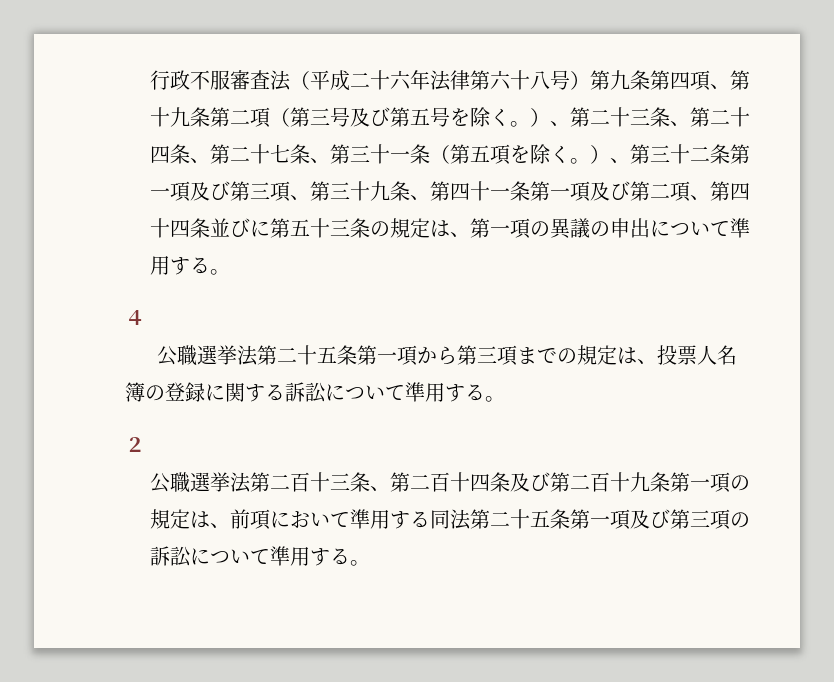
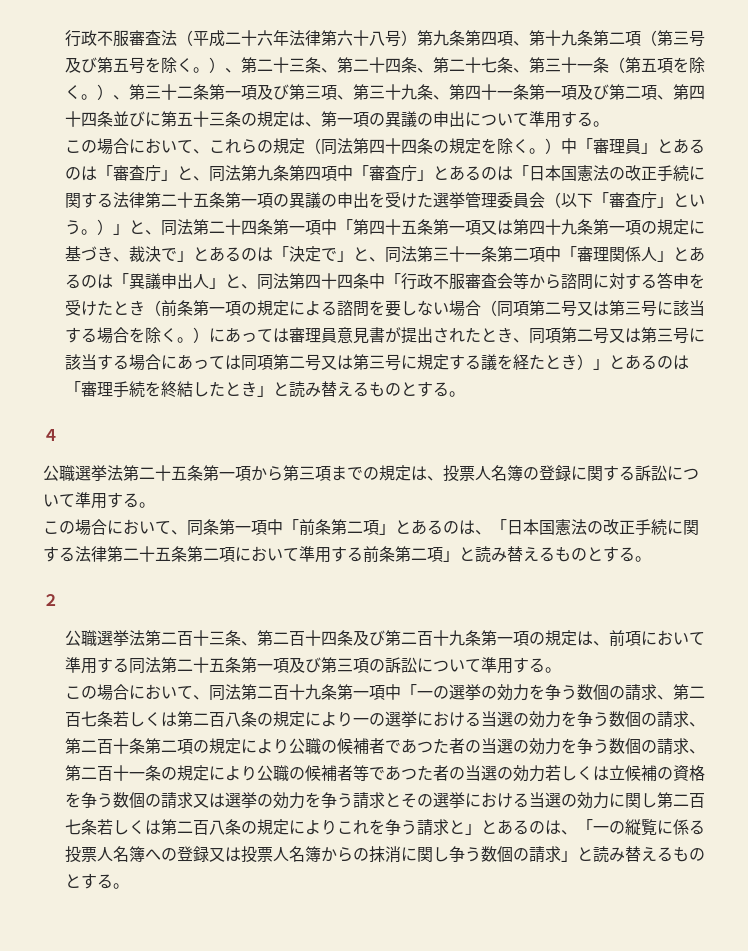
(230, 272) none -> [64,138,705,155] [64,165,705,182] [64,192,705,208] [64,219,705,236] [64,246,705,263] [64,273,705,290] [64,300,705,317] [64,327,705,344] [64,354,689,371] [64,381,465,398] // この場合において、これらの規定（同法第四十四条の規定を除く。）中「審理員」とあるのは「審査庁」と、同法第九条第四項中「審査庁」とあるのは「日本国憲法の改正手続に関する法律第二十五条第一項の異議の申出を受けた選挙管理委員会（以下「審査庁」という。）」と、同法第二十四条第一項中「第四十五条第一項又は第四十九条第一項の規定に基づき、裁決で」とあるのは「決定で」と、同法第三十一条第二項中「審理関係人」とあるのは「異議申出人」と、同法第四十四条中「行政不服審査会等から諮問に対する答申を受けたとき（前条第一項の規定による諮問を要しない場合（同項第二号又は第三号に該当する場合を除く。）にあっては審理員意見書が提出されたとき、同項第二号又は第三号に該当する場合にあっては同項第二号又は第三号に規定する議を経たとき）」とあるのは「審理手続を終結したとき」と読み替えるものとする。
(505, 399) none -> [43,519,699,536] [43,546,651,563] // この場合において、同条第一項中「前条第二項」とあるのは、「日本国憲法の改正手続に関する法律第二十五条第二項において準用する前条第二項」と読み替えるものとする。
(370, 563) none -> [64,684,705,701] [64,711,705,728] [64,738,705,755] [64,765,705,782] [64,792,705,809] [64,819,705,836] [64,846,705,863] [64,873,129,889] // この場合において、同法第二百十九条第一項中「一の選挙の効力を争う数個の請求、第二百七条若しくは第二百八条の規定により一の選挙における当選の効力を争う数個の請求、第二百十条第二項の規定により公職の候補者であつた者の当選の効力を争う数個の請求、第二百十一条の規定により公職の候補者等であつた者の当選の効力若しくは立候補の資格を争う数個の請求又は選挙の効力を争う請求とその選挙における当選の効力に関し第二百七条若しくは第二百八条の規定によりこれを争う請求と」とあるのは、「一の縦覧に係る投票人名簿への登録又は投票人名簿からの抹消に関し争う数個の請求」と読み替えるものとする。

